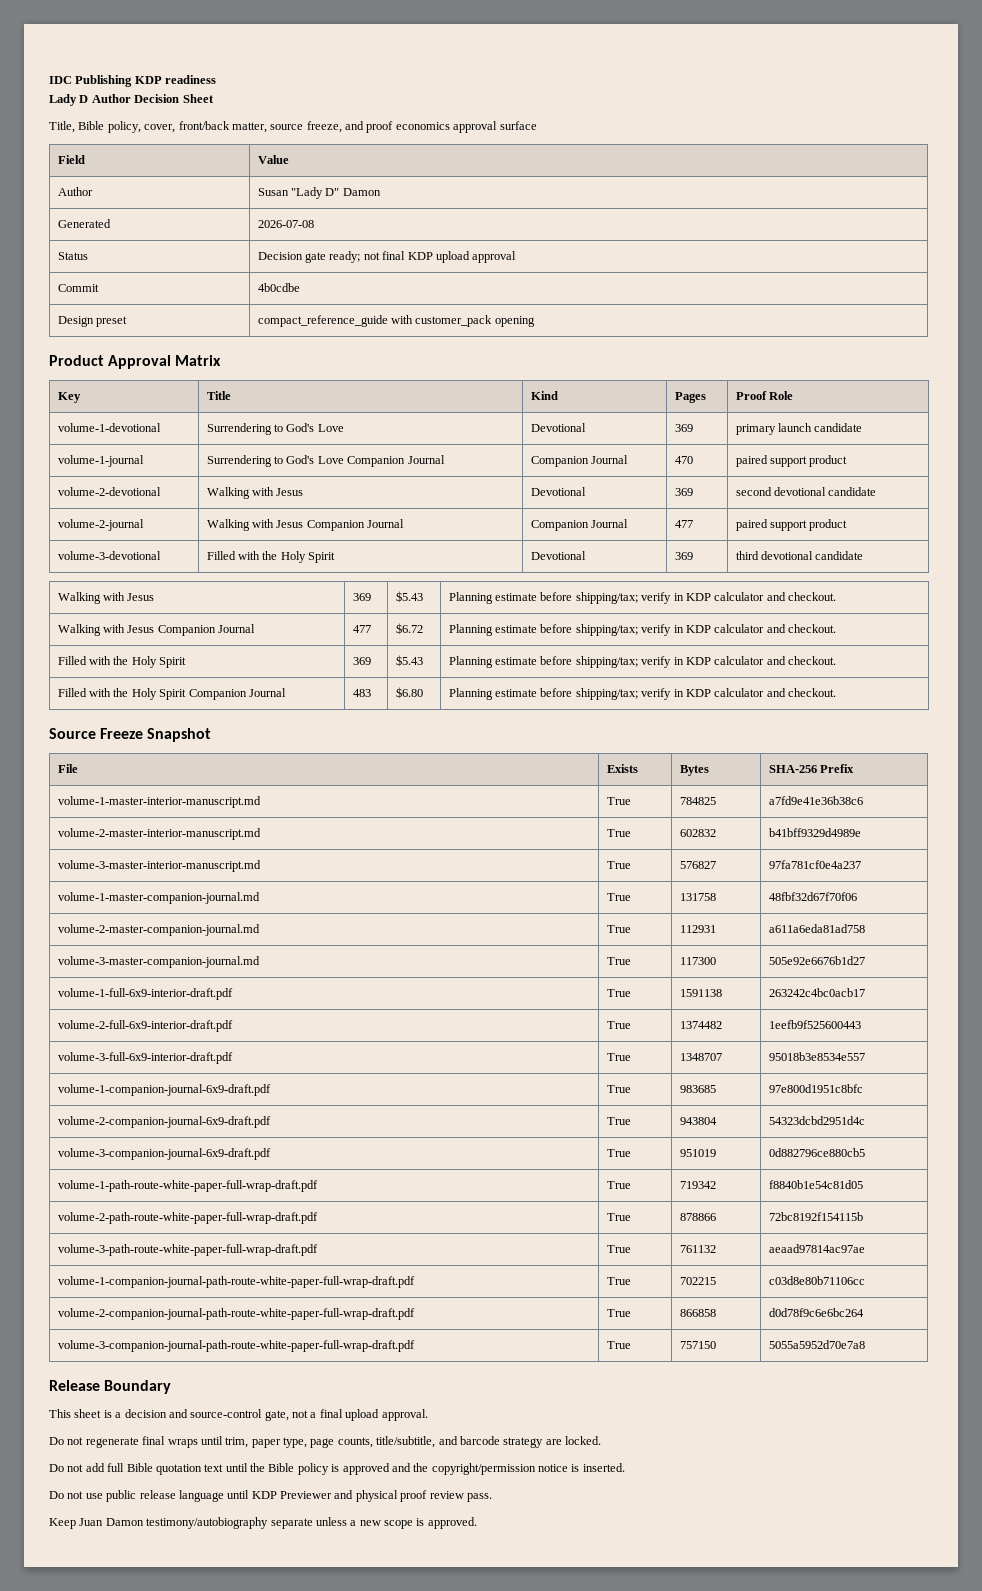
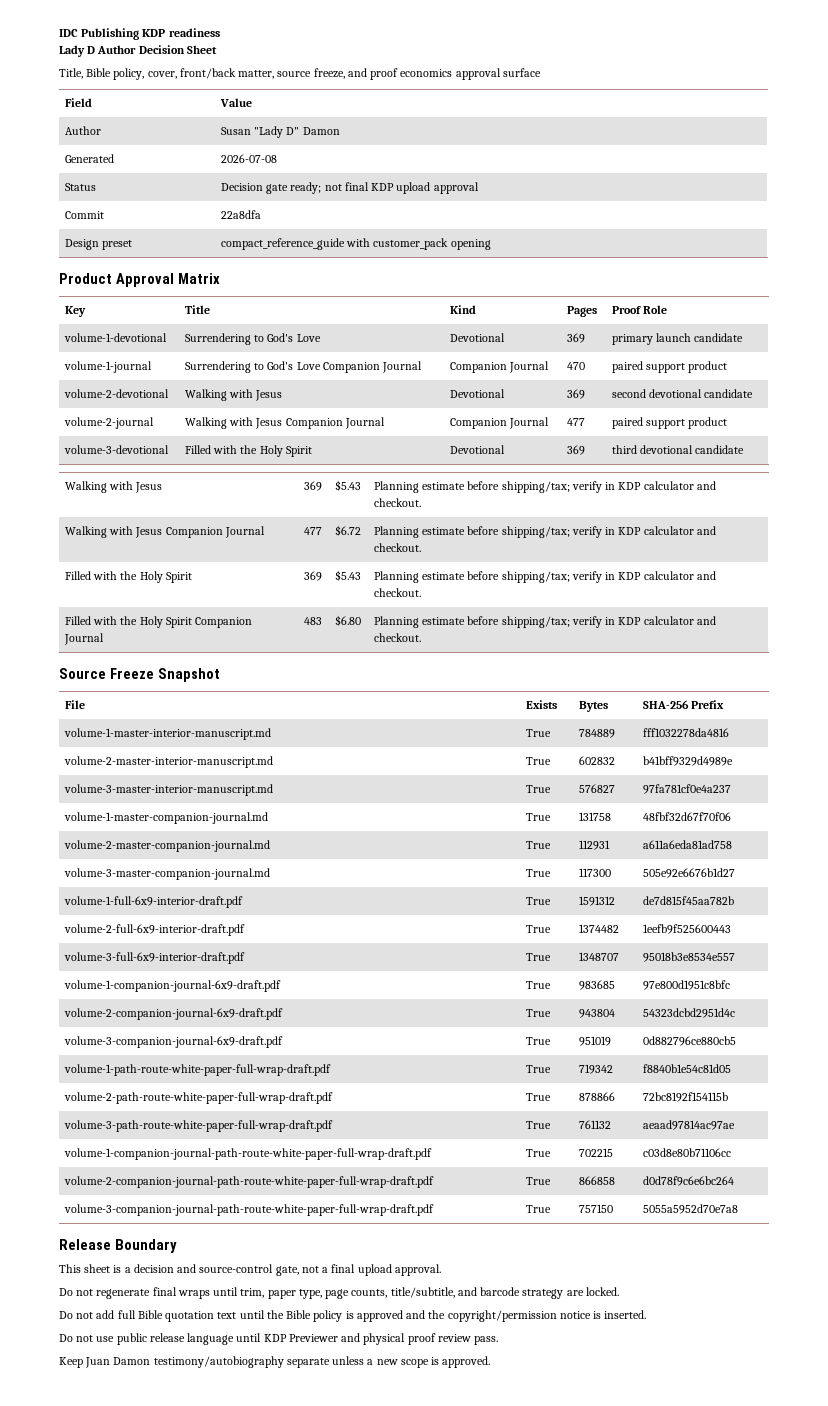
[257,283,300,292] 4b0cdbe -> [220,210,261,219] 22a8dfa
[679,797,716,805] [768,796,863,805] 784825 | a7fd9e41e36b38c6 -> [578,729,615,738] [642,728,729,737] 784889 | fff1032278da4816
[679,989,722,997] [768,988,865,997] 1591138 | 263242c4bc0acb17 -> [578,896,615,906] [642,896,734,905] 1591312 | de7d815f45aa782b

